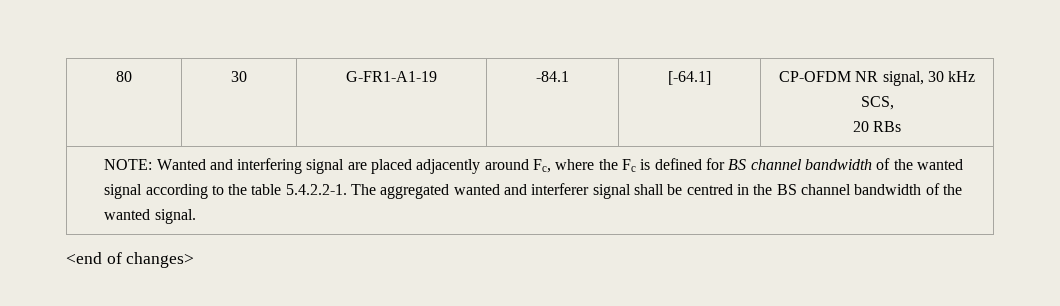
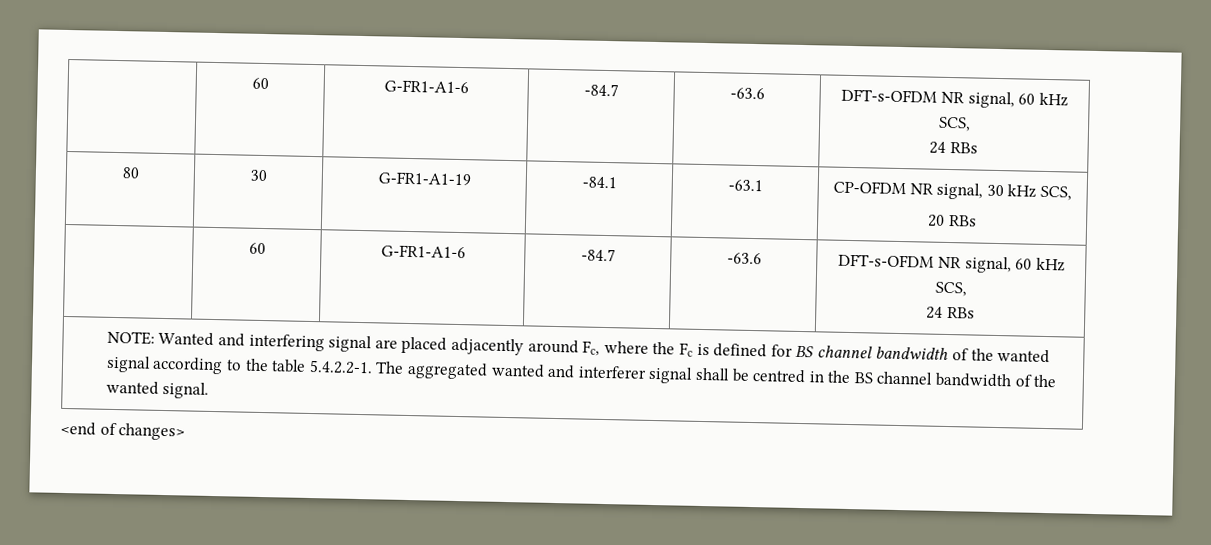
(116, 76) none -> [251,77,269,90] [383,79,469,94] [583,83,619,97] [729,87,765,100] [841,88,1068,109] [937,116,971,132] [929,141,978,154] | 60 | G-FR1-A1-6 | -84.7 | -63.6 | DFT-s-OFDM NR signal, 60 kHz SCS, // 24 RBs //
[668,71,711,85] [-64.1] -> [727,179,763,192] -63.1
(902, 126) none -> [248,242,266,255] [380,244,466,259] [580,248,616,262] [726,252,762,265] [838,253,1065,274] [934,281,967,297] [926,306,975,319] // | 60 | G-FR1-A1-6 | -84.7 | -63.6 | DFT-s-OFDM NR signal, 60 kHz SCS, // 24 RBs

